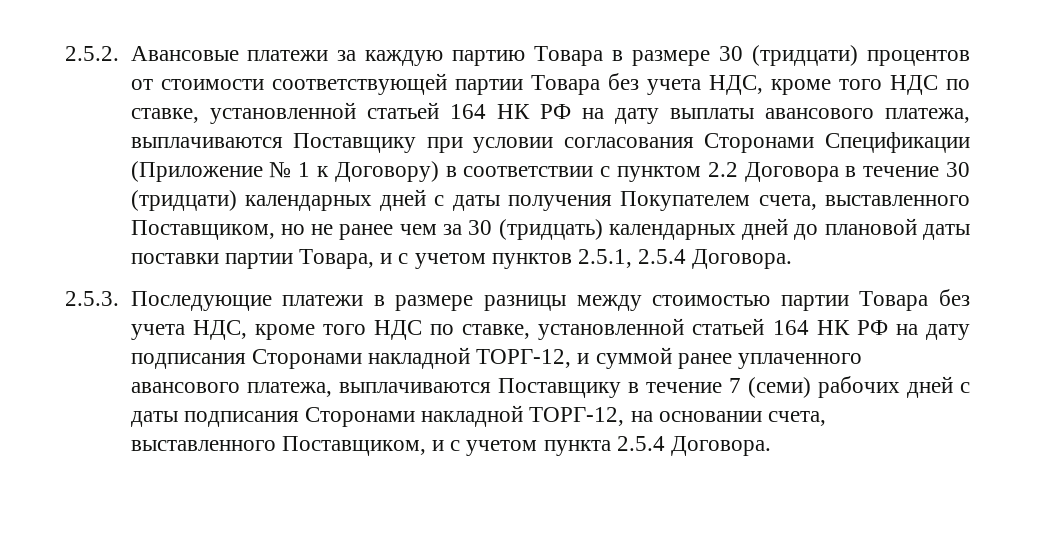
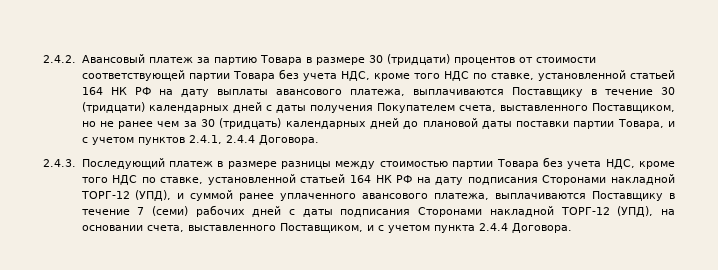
[65,46,444,66] 2.5.2. Авансовые платежи за каждую -> [43,54,210,63] 2.4.2. Авансовый платеж за
[426,132,970,153] [130,161,839,182] при условии согласования Сторонами Спецификации (Приложение № 1 к Договору) в соответствии с пунктом 2.2 Договора -> (583, 92) none
[577,249,687,268] 2.5.1, 2.5.4 -> [188,135,255,144] 2.4.1, 2.4.4
[65,291,364,311] 2.5.3. Последующие платежи -> [43,158,213,169] 2.4.3. Последующий платеж
[476,349,572,368] ТОРГ-12, -> [80,190,172,201] ТОРГ-12 (УПД),
[529,407,625,426] ТОРГ-12, -> [560,206,654,217] ТОРГ-12 (УПД),
[616,436,665,451] 2.5.4 -> [478,223,508,231] 2.4.4

